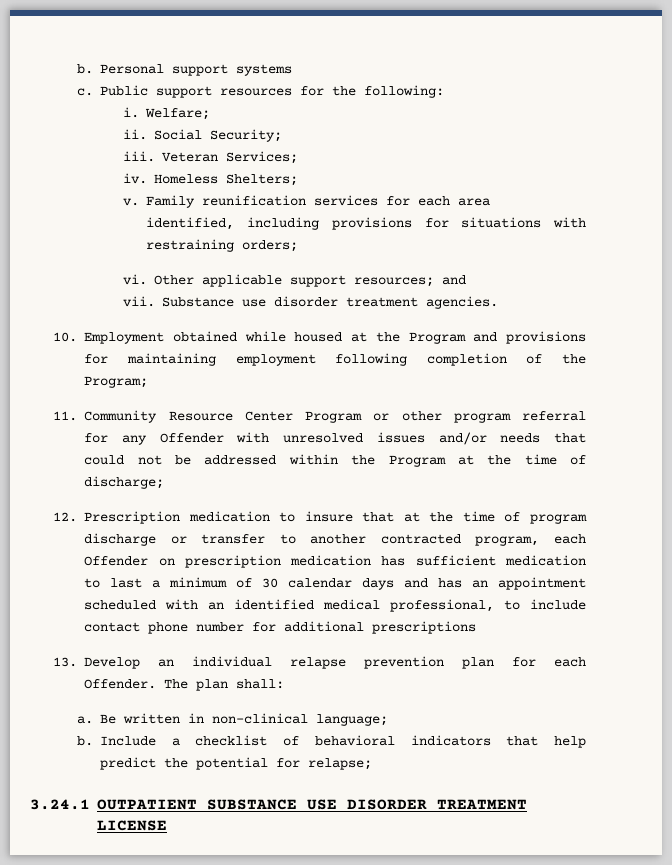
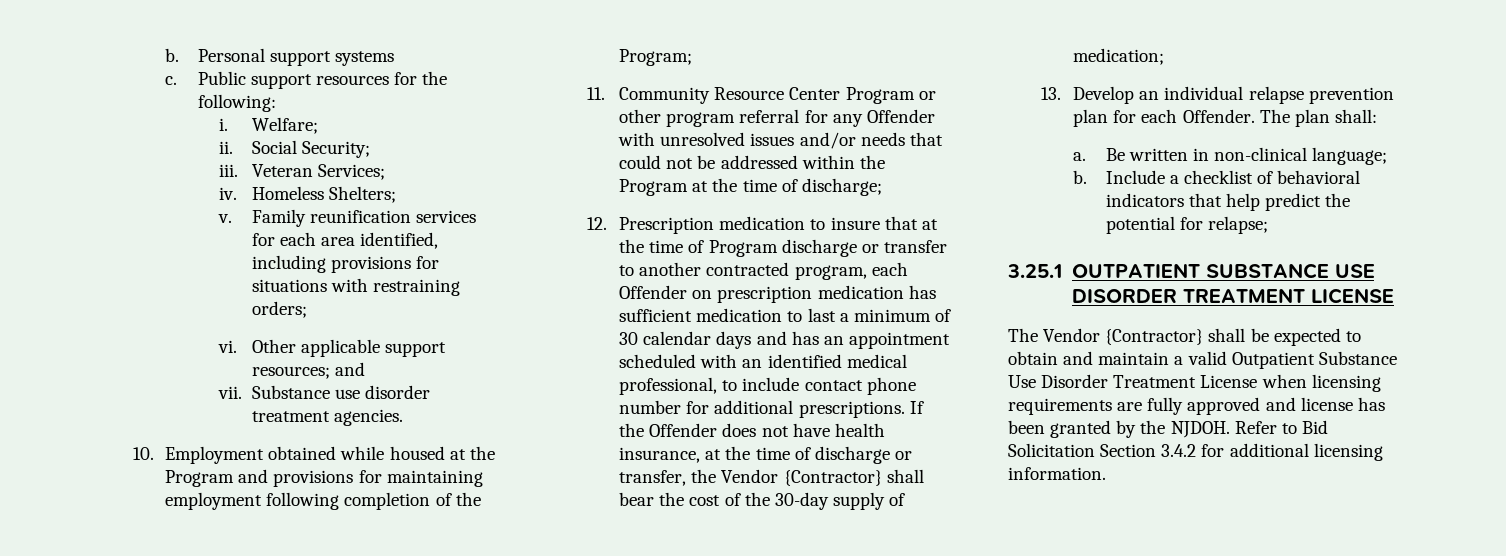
[530,514,587,524] program -> [708,240,778,257] Program
[372,621,477,634] prescriptions -> [798,401,924,418] [619,423,885,437] [619,446,912,464] [619,469,924,486] [619,492,906,510] [1073,48,1165,65] prescriptions. If the Offender does not have health insurance, at the time of discharge or transfer, the Vendor {Contractor} shall bear the cost of the 30-day supply of medication;
[30,799,90,810] 3.24.1 -> [1007,264,1062,278] 3.25.1
(167, 825) none -> [1008,328,1361,346] [1008,351,1397,369] [1008,374,1381,392] [1008,397,1385,415] [1008,420,1328,438] [1008,443,1383,461] [1008,467,1106,480] // The Vendor {Contractor} shall be expected to obtain and maintain a valid Outpatient Substance Use Disorder Treatment License when licensing requirements are fully approved and license has been granted by the NJDOH. Refer to Bid Solicitation Section 3.4.2 for additional licensing information.

